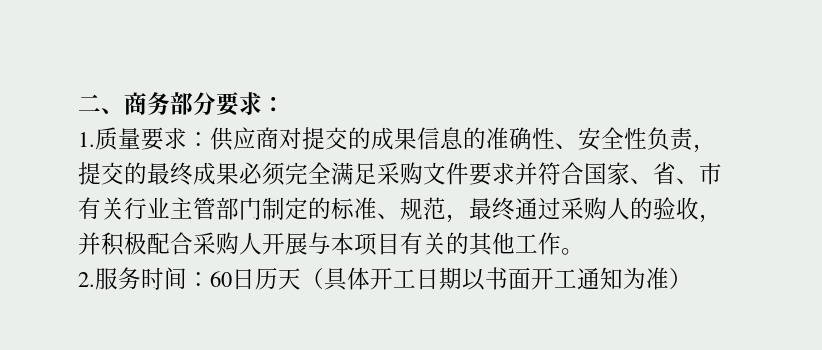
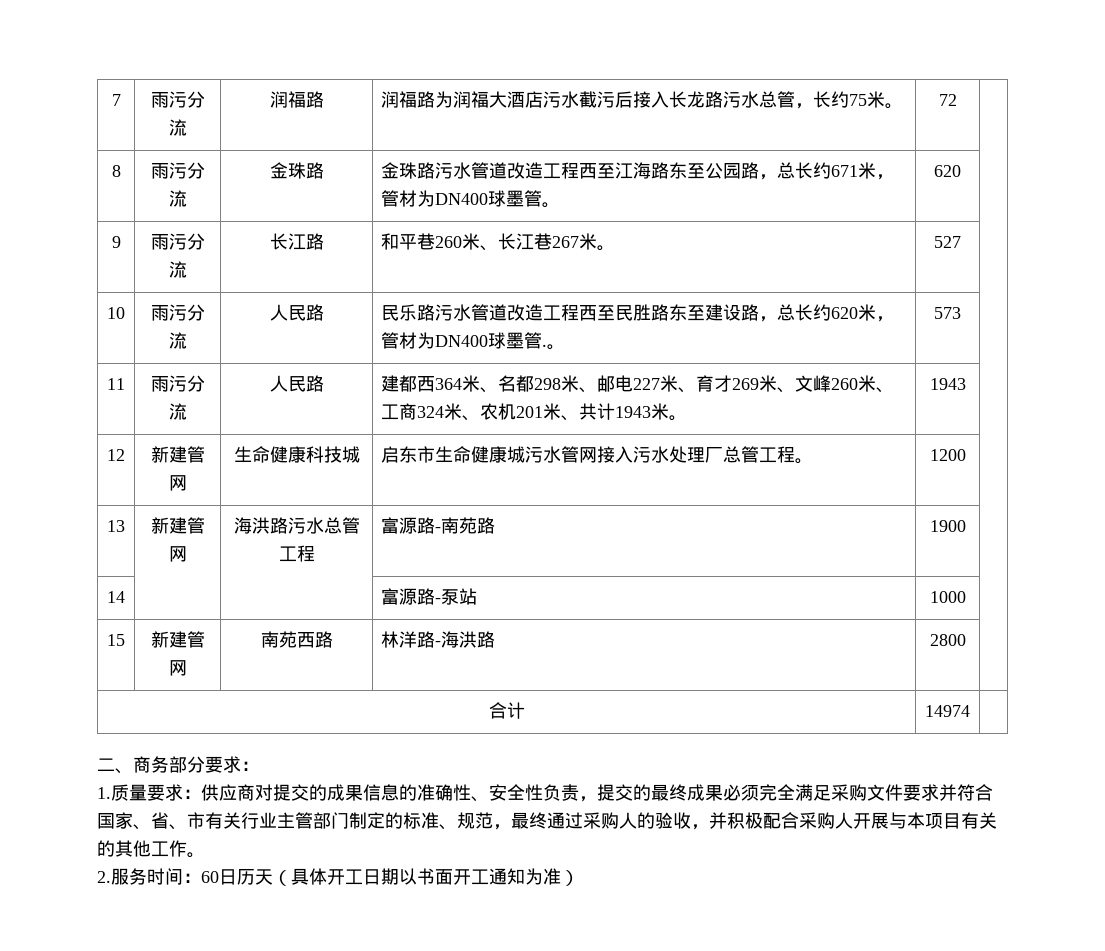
(78, 103) none -> [111,94,121,106] [150,91,205,108] [168,119,187,136] [269,91,324,108] [381,91,904,109] [938,94,957,106] [111,165,121,177] [150,162,205,179] [168,190,187,207] [269,162,324,179] [381,162,895,180] [381,190,561,208] [934,165,961,177] [111,236,121,248] [150,233,205,250] [168,261,187,278] [269,233,324,250] [381,233,616,251] [934,236,961,248] [107,307,125,319] [150,304,205,321] [168,332,187,349] [269,304,324,321] [381,304,895,322] [381,332,566,350] [934,307,961,319] [107,378,125,390] [150,375,205,392] [168,403,187,420] [269,375,324,392] [381,375,895,393] [381,403,688,421] [929,378,966,390] [107,449,125,461] [150,446,205,463] [168,475,187,491] [233,446,360,463] [381,446,814,464] [929,449,966,461] [107,520,125,532] [150,517,205,534] [168,546,187,562] [233,517,360,534] [278,545,315,562] [381,517,496,534] [929,520,966,532] [107,591,125,603] [381,588,478,605] [929,591,966,603] [107,634,125,646] [150,631,205,648] [168,660,187,676] [260,631,333,648] [381,631,496,648] [929,634,966,646] [488,702,525,719] [925,705,970,717] 7 | 雨污分流 | 润福路 | 润福路为润福大酒店污水截污后接入长龙路污水总管，长约75米。 | 72 | // 8 | 雨污分流 | 金珠路 | 金珠路污水管道改造工程西至江海路东至公园路，总长约671米，管材为DN400球墨管。 | 620 | // 9 | 雨污分流 | 长江路 | 和平巷260米、长江巷267米。 | 527 | // 10 | 雨污分流 | 人民路 | 民乐路污水管道改造工程西至民胜路东至建设路，总长约620米，管材为DN400球墨管.。 | 573 | // 11 | 雨污分流 | 人民路 | 建都西364米、名都298米、邮电227米、育才269米、文峰260米、工商324米、农机201米、共计1943米。 | 1943 | // 12 | 新建管网 | 生命健康科技城 | 启东市生命健康城污水管网接入污水处理厂总管工程。 | 1200 | // 13 | 新建管网 | 海洪路污水总管工程 | 富源路-南苑路 | 1900 | // 14 | | | 富源路-泵站 | 1000 | // 15 | 新建管网 | 南苑西路 | 林洋路-海洪路 | 2800 | // 合计 | 14974 | //

